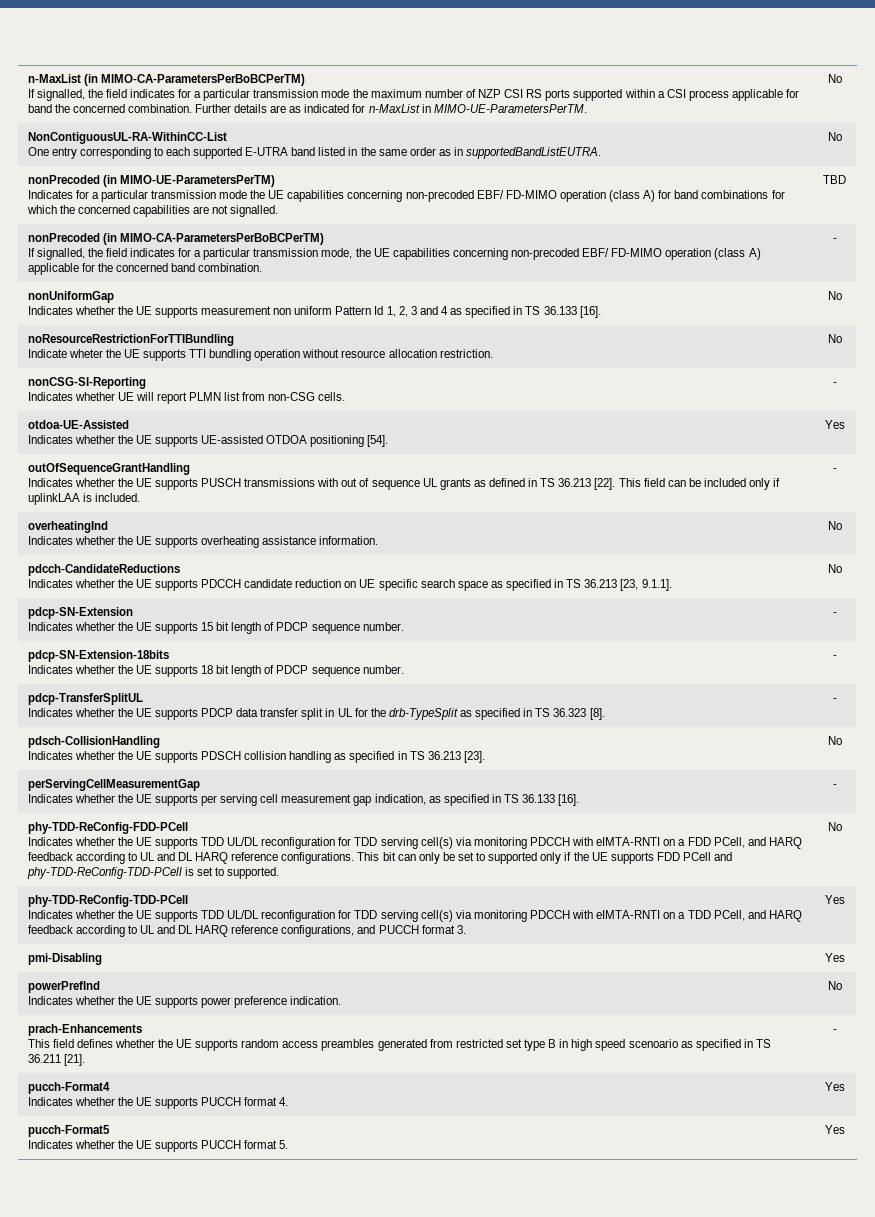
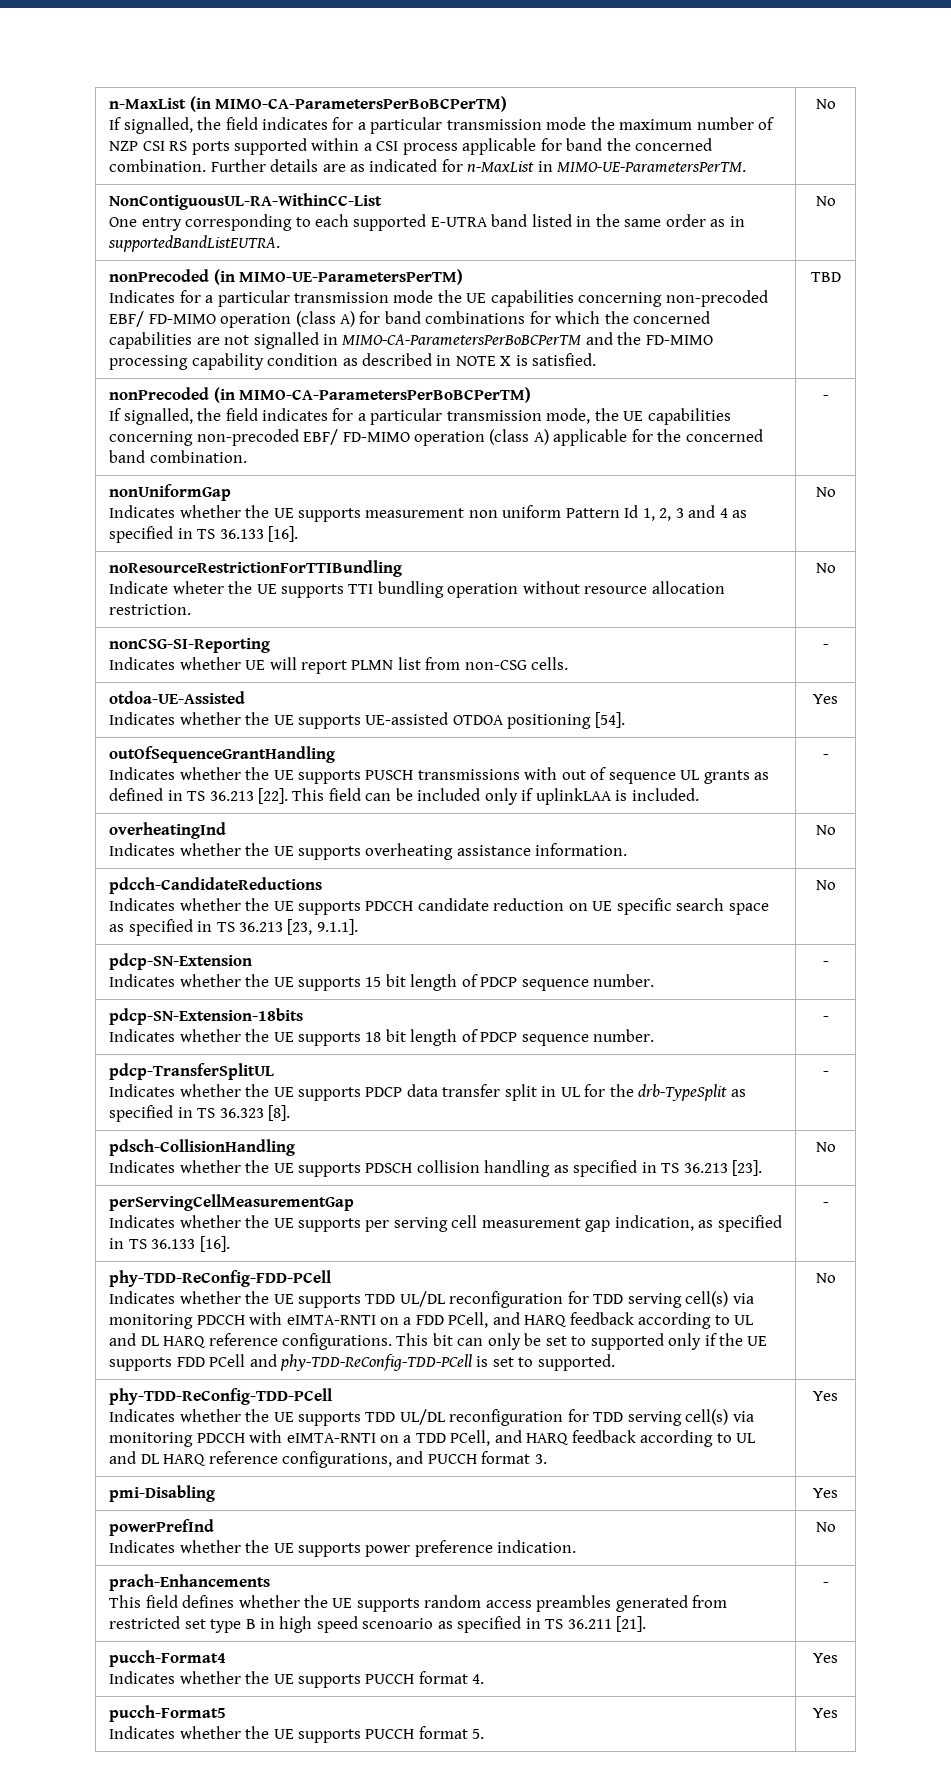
[230,205,279,217] signalled. -> [253,332,713,349] [109,353,597,370] signalled in MIMO-CA-ParametersPerBoBCPerTM and the FD-MIMO processing capability condition as described in NOTE X is satisfied.

